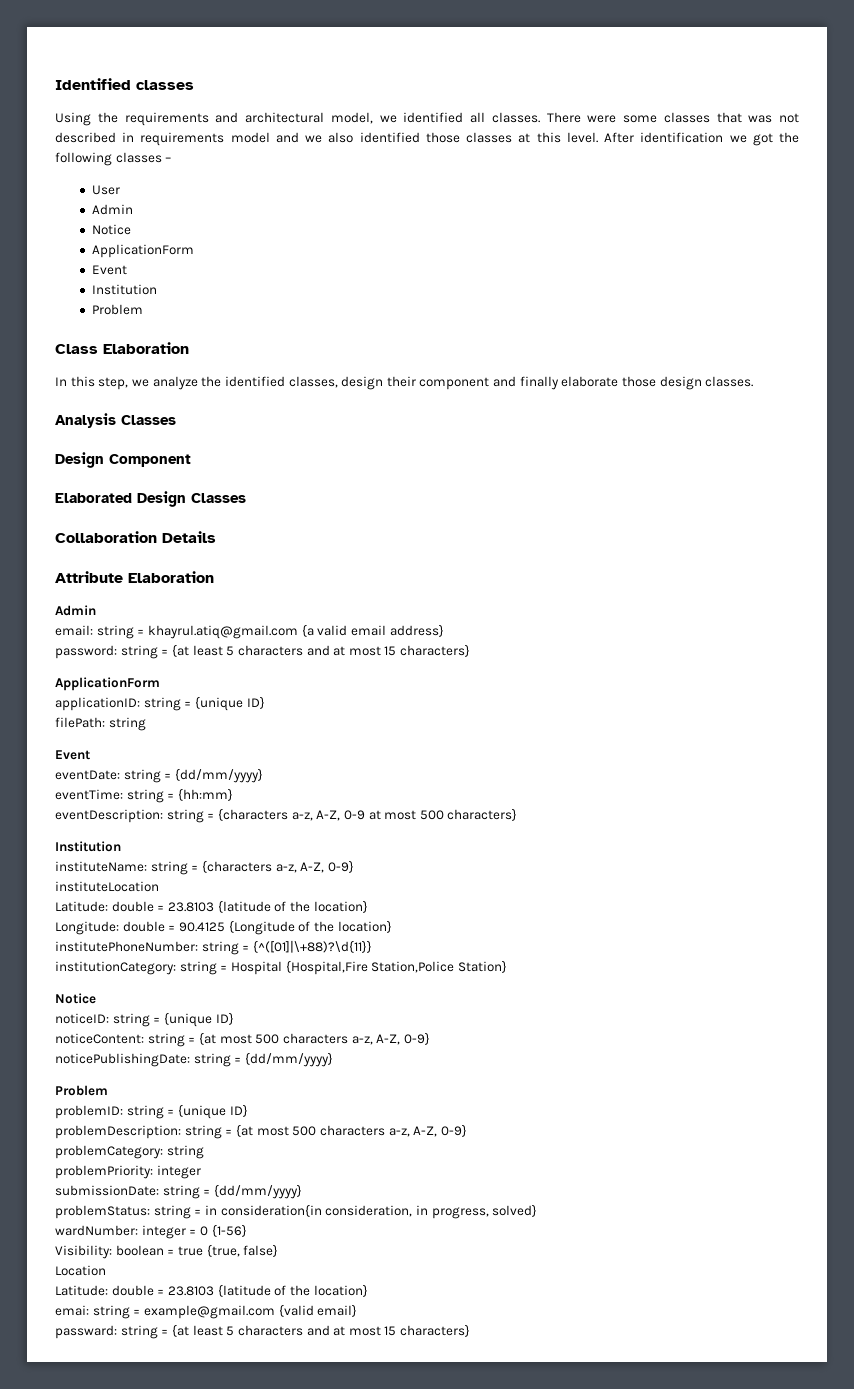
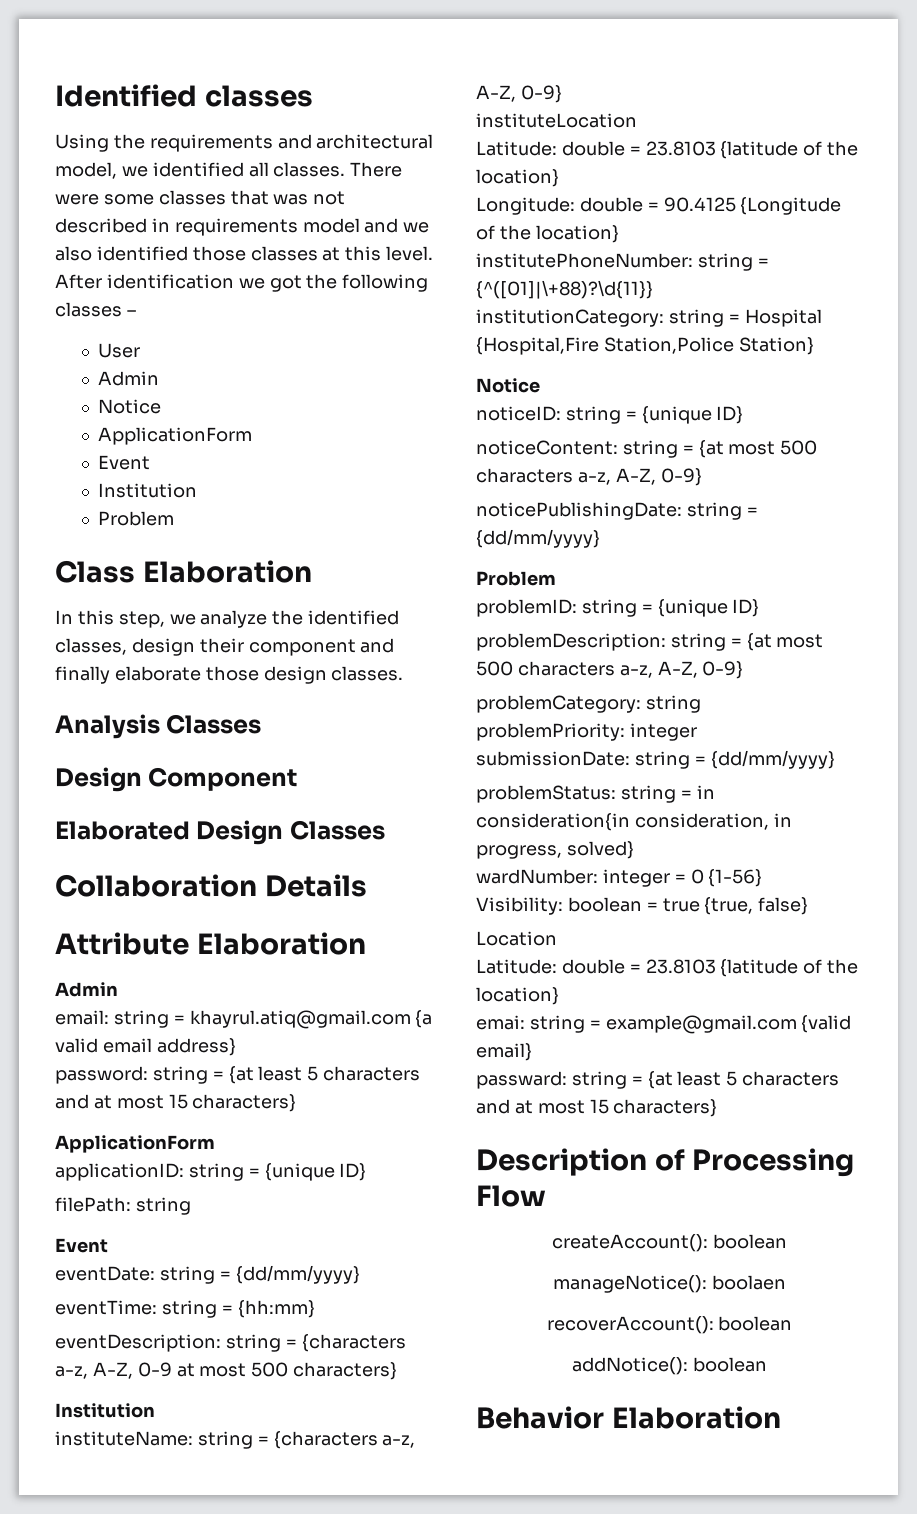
(471, 1330) none -> [476,1148,855,1177] [476,1185,546,1207] [552,1234,787,1252] [553,1275,786,1293] [546,1316,793,1334] [572,1357,767,1375] [476,1406,781,1429] // Description of Processing Flow // createAccount(): boolean // manageNotice(): boolaen // recoverAccount(): boolean // addNotice(): boolean // Behavior Elaboration

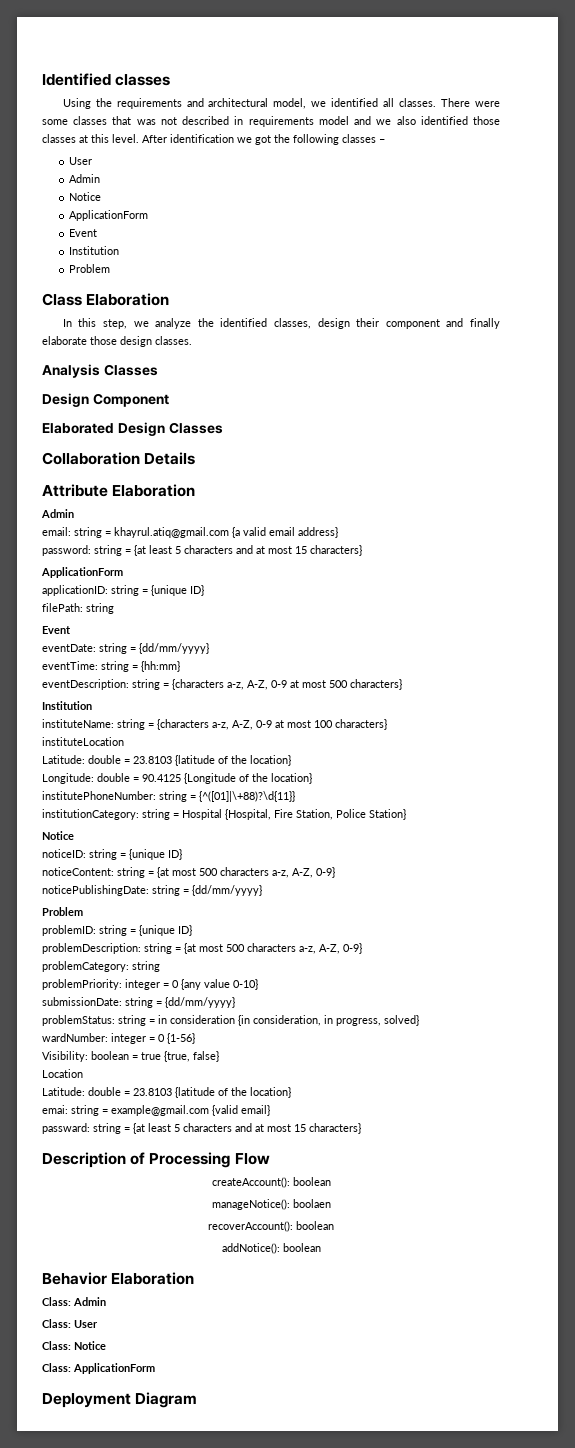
[520,85,562,103] 0-9} -> [256,719,387,730] 0-9 at most 100 characters}
[476,337,734,355] {Hospital,Fire Station,Police -> [225,809,366,820] {Hospital, Fire Station, Police
(697, 732) none -> [163,979,258,990] = 0 {any value 0-10}
[476,813,630,831] consideration{in -> [170,1015,250,1026] consideration {in
(781, 1417) none -> [42,1297,106,1306] [42,1319,98,1328] [42,1341,106,1350] [42,1363,155,1374] [42,1392,198,1408] // Class: Admin // Class: User // Class: Notice // Class: ApplicationForm // Deployment Diagram

